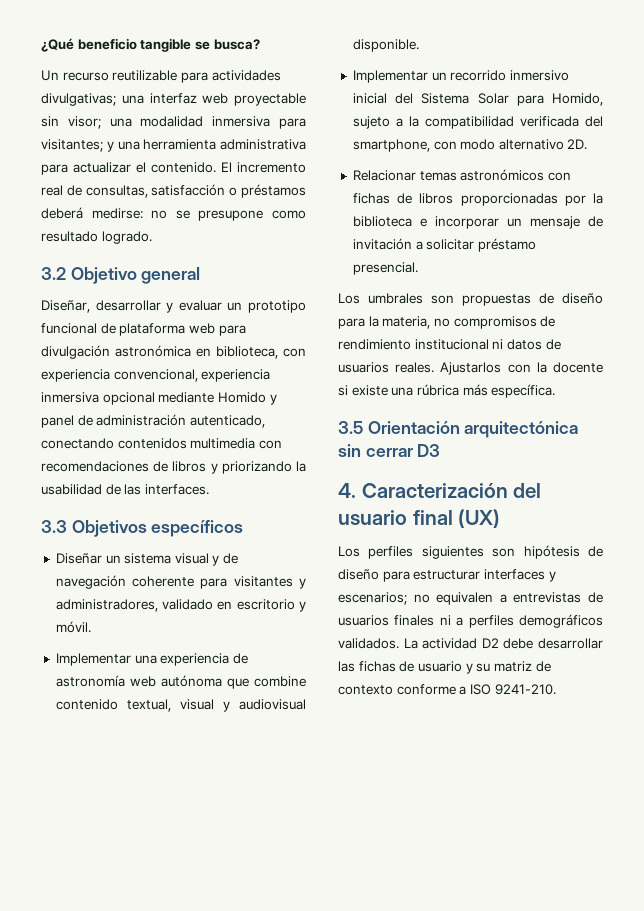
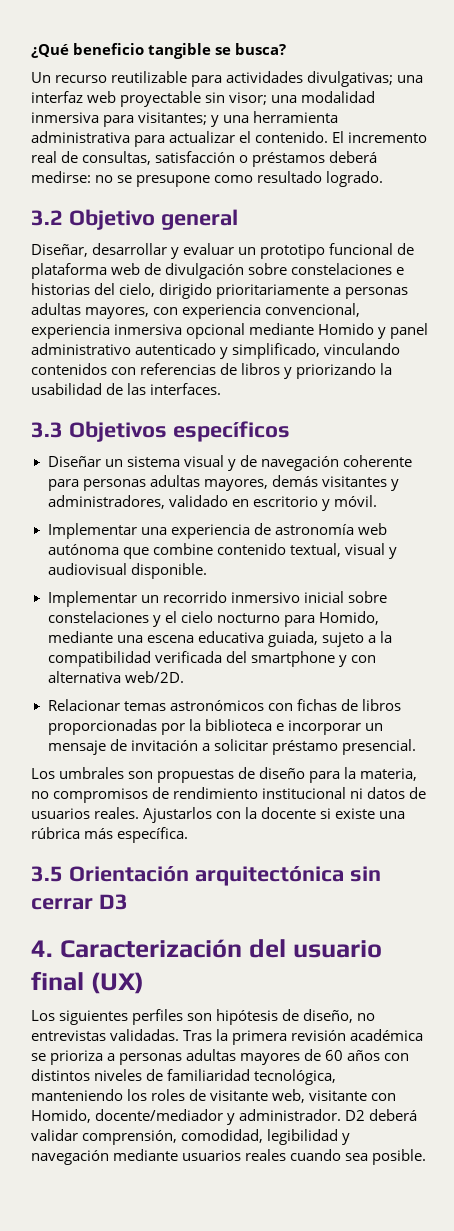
[218,325,246,336] [41,345,278,359] para divulgación astronómica en biblioteca, -> [144,263,405,279] [31,283,409,299] [31,303,150,319] de divulgación sobre constelaciones e historias del cielo, dirigido prioritariamente a personas adultas mayores,
[77,414,265,428] [41,438,282,449] [41,461,149,472] de administración autenticado, conectando contenidos multimedia con recomendaciones -> [31,343,401,359] [31,363,217,375] administrativo autenticado y simplificado, vinculando contenidos con referencias
(228, 583) none -> [82,475,318,491] personas adultas mayores, demás
[395,93,603,106] del Sistema Solar para Homido, -> [347,591,387,603] [47,611,379,627] [47,631,318,647] sobre constelaciones y el cielo nocturno para Homido, mediante una escena educativa guiada,
[352,139,588,152] smartphone, con modo alternativo 2D. -> [250,651,376,667] [47,671,184,683] smartphone y con alternativa web/2D.
[368,546,484,559] perfiles siguientes -> [59,1009,184,1025] siguientes perfiles
[338,569,556,582] [338,592,603,605] [338,614,603,628] [338,638,603,649] [338,661,551,674] [338,684,556,695] diseño para estructurar interfaces y escenarios; no equivalen a entrevistas de usuarios finales ni a perfiles demográficos validados. La actividad D2 debe desarrollar las fichas de usuario y su matriz de contexto conforme a ISO 9241-210. -> [303,1009,376,1023] [31,1029,424,1045] [31,1049,410,1065] [31,1069,337,1085] [31,1089,397,1103] [31,1109,418,1125] [31,1129,351,1145] [31,1149,427,1165] diseño, no entrevistas validadas. Tras la primera revisión académica se prioriza a personas adultas mayores de 60 años con distintos niveles de familiaridad tecnológica, manteniendo los roles de visitante web, visitante con Homido, docente/mediador y administrador. D2 deberá validar comprensión, comodidad, legibilidad y navegación mediante usuarios reales cuando sea posible.

